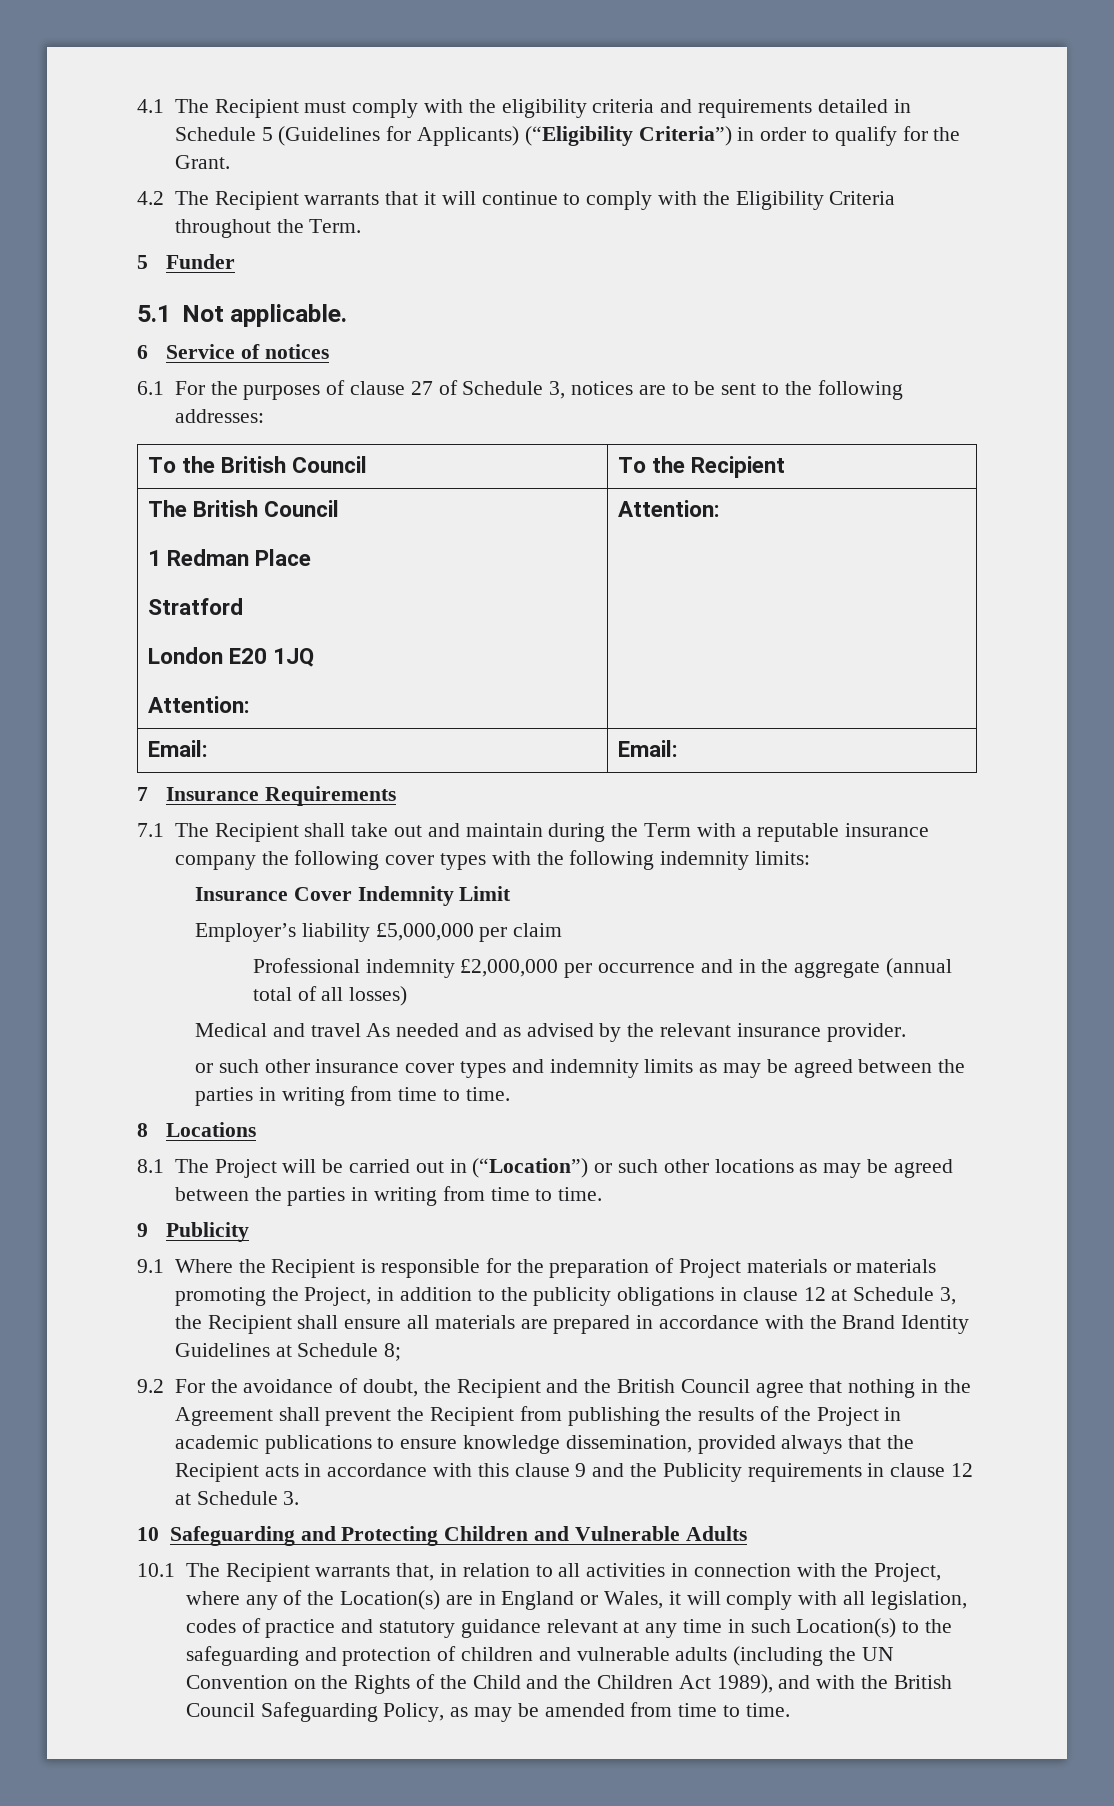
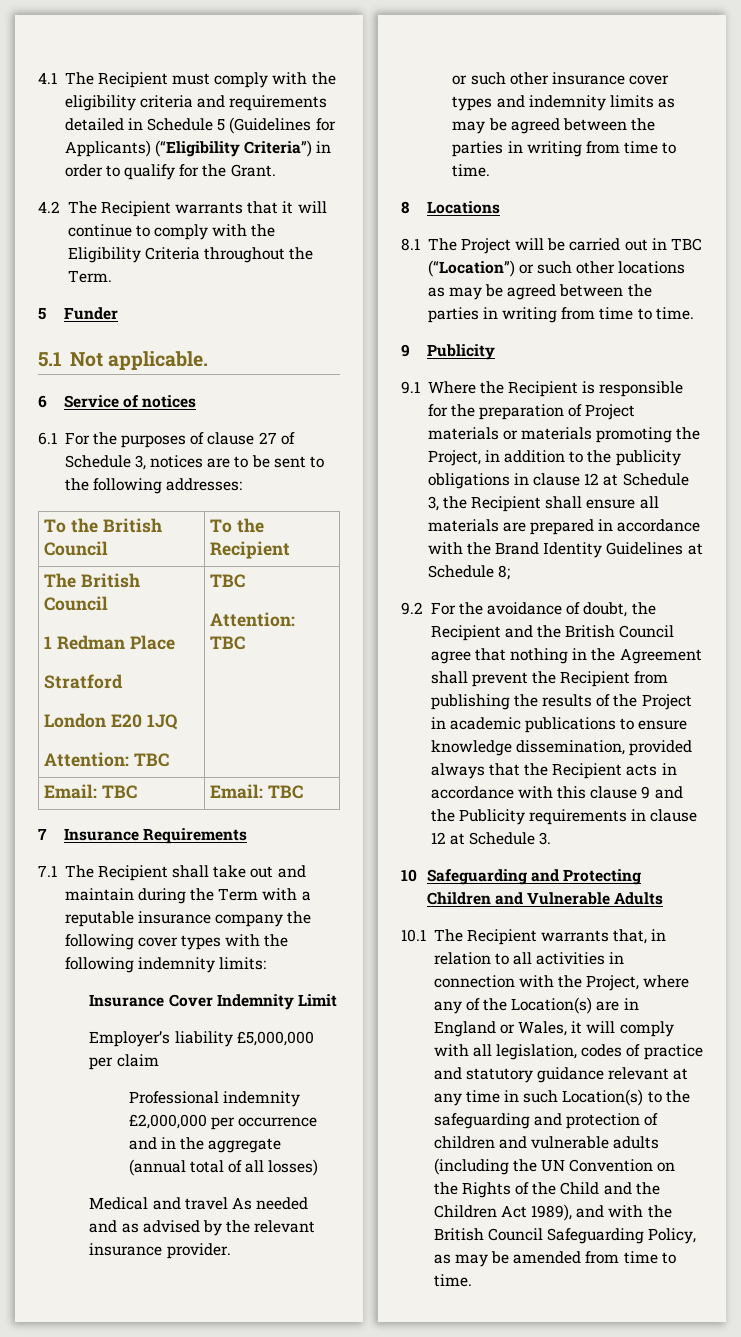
[617,500,720,517] [147,740,208,757] [617,740,678,757] | Attention: // Email: | Email: -> [133,753,169,767] [210,574,246,588] [210,612,296,627] [210,636,246,650] [44,784,137,799] [210,784,303,799] TBC | TBC // Attention: TBC // Email: TBC | Email: TBC
(467, 1166) none -> [671,238,703,251] TBC

